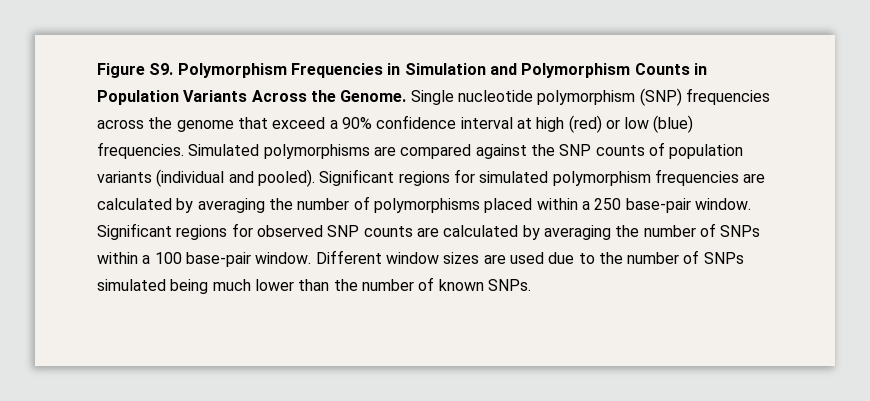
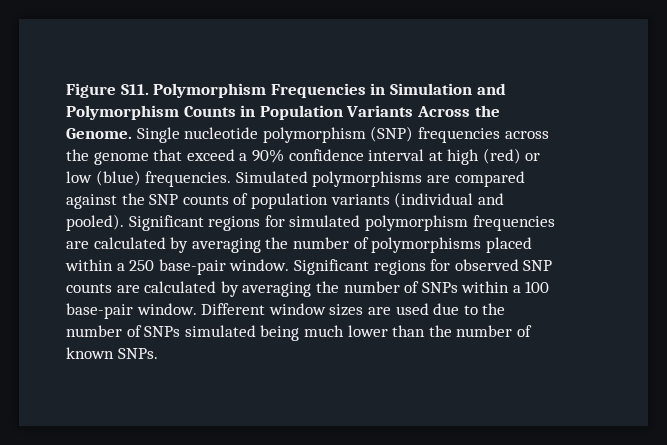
[149,63,174,75] S9. -> [120,84,149,95] S11.

